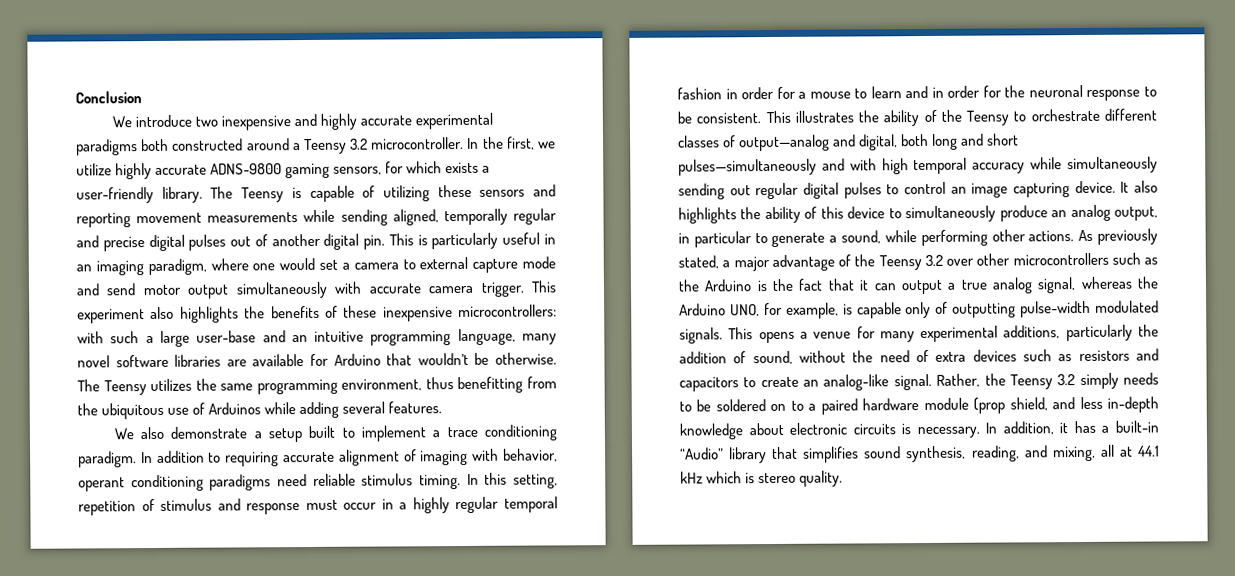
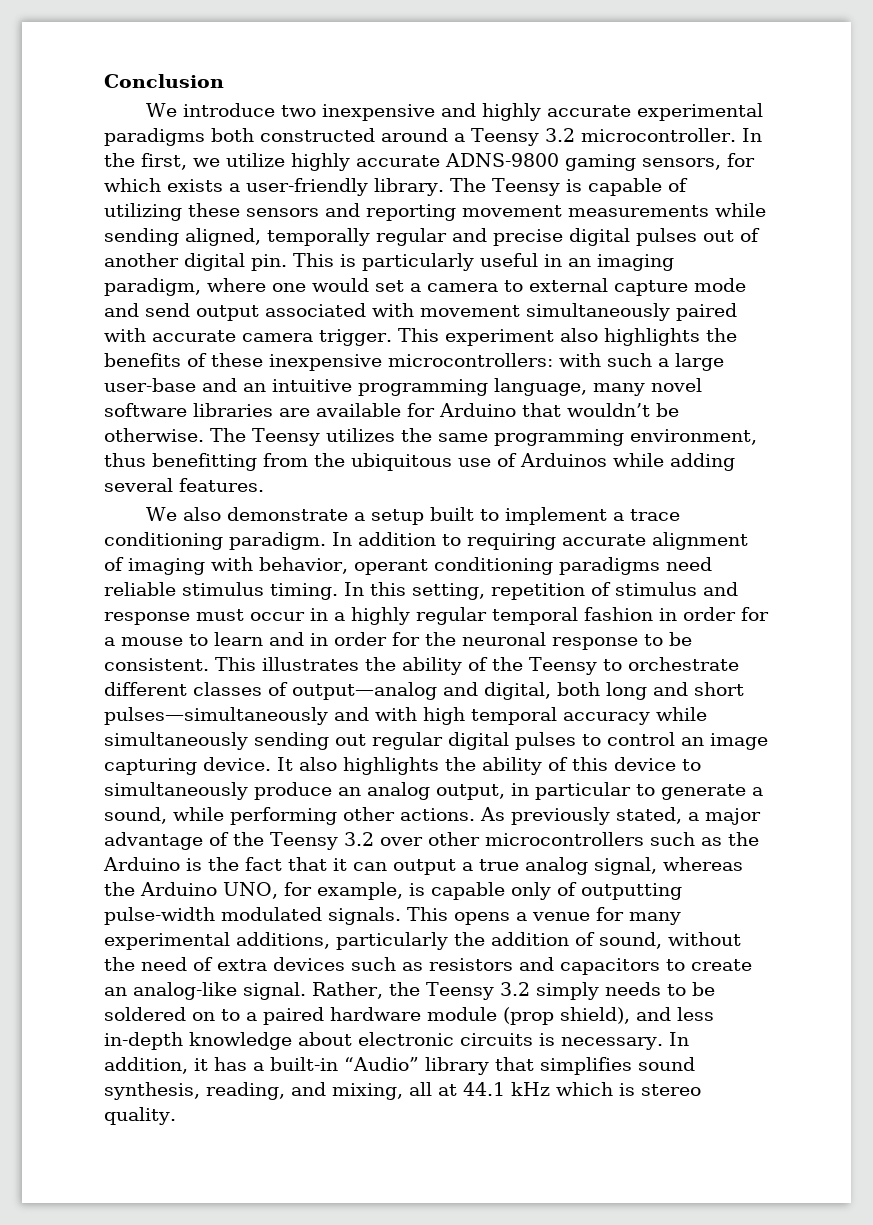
[142,281,328,299] motor output simultaneously -> [196,303,737,321] output associated with movement simultaneously paired
[1009,397,1048,411] shield, -> [560,1007,630,1024] shield),

